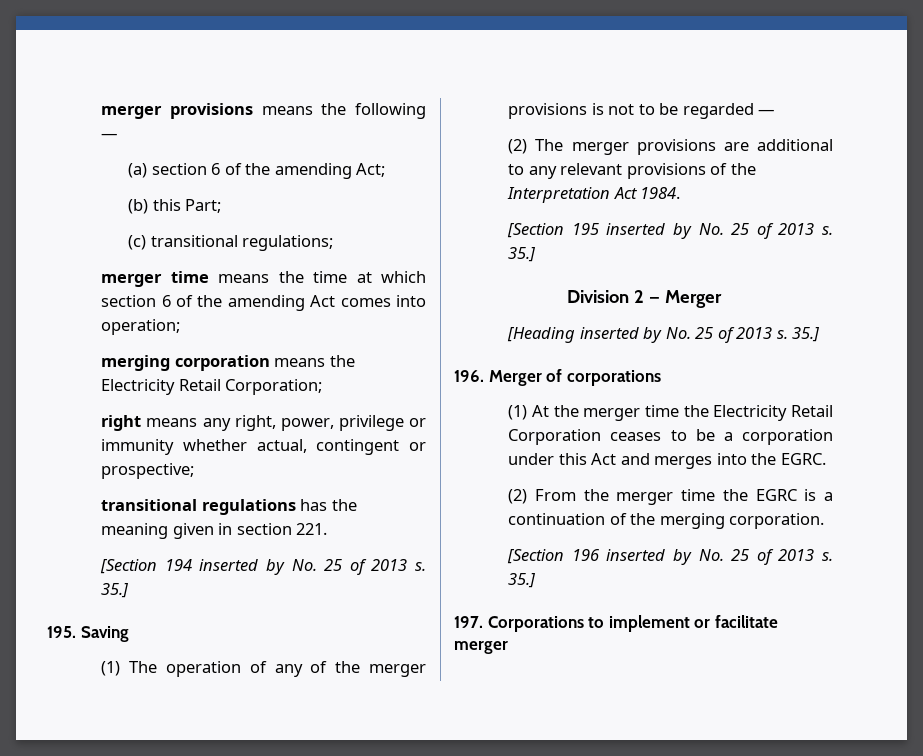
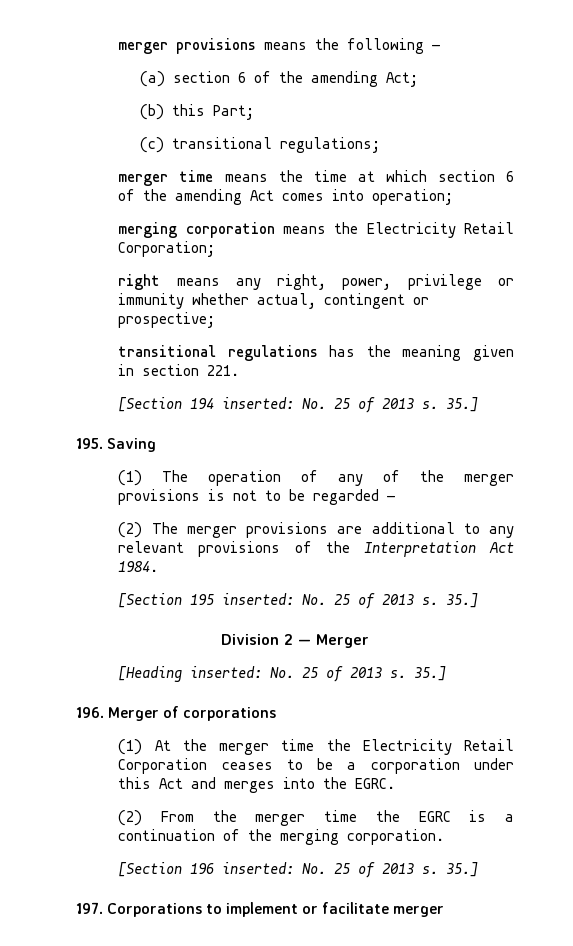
[199,559,286,575] inserted by -> [222,397,295,409] inserted:
[606,223,693,239] inserted by -> [222,593,295,605] inserted:
[579,327,663,343] inserted by -> [190,666,263,678] inserted:
[606,549,693,565] inserted by -> [222,862,295,874] inserted:

